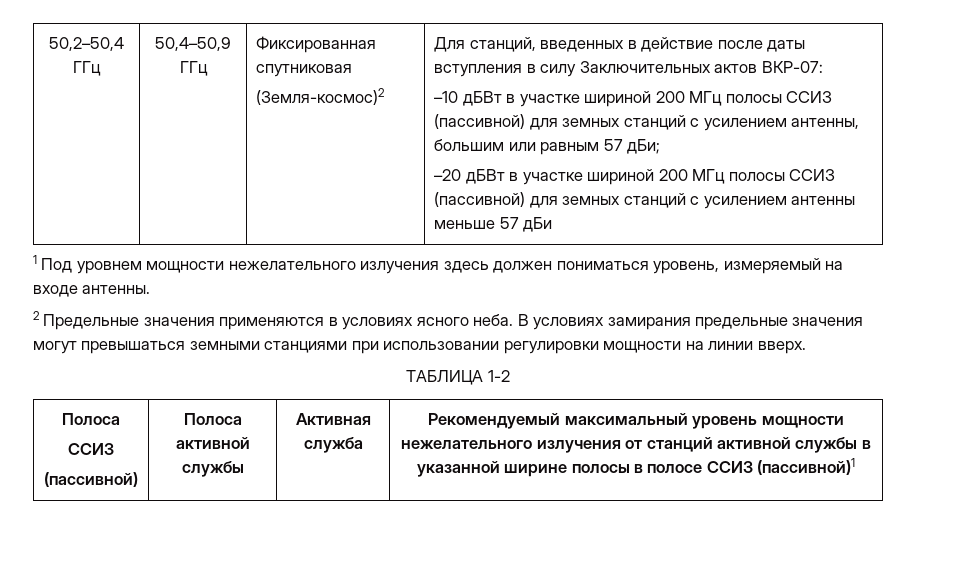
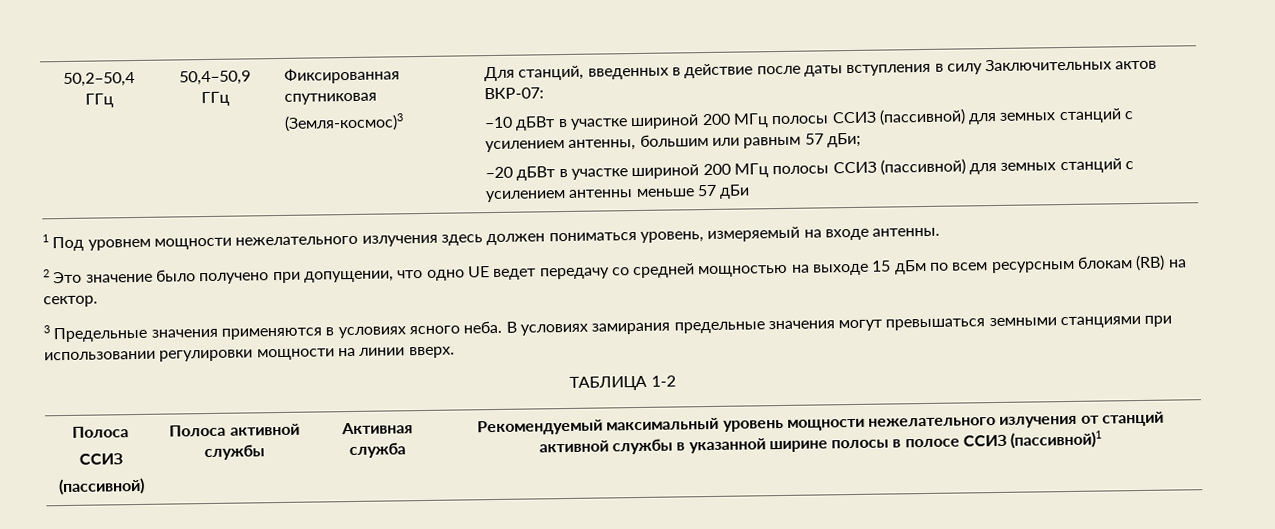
[256,88,385,105] (Земля-космос)2 -> [283,113,404,132] (Земля-космос)3
(39, 315) none -> [53,254,1187,285] [43,295,98,308] [43,325,50,334] Это значение было получено при допущении, что одно UE ведет передачу со средней мощностью на выходе 15 дБм по всем ресурсным блокам (RB) на сектор. // 3

